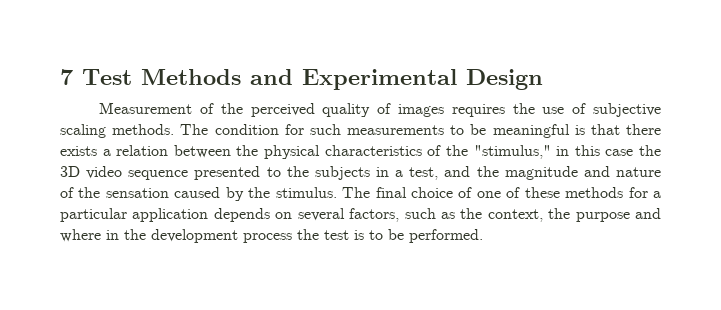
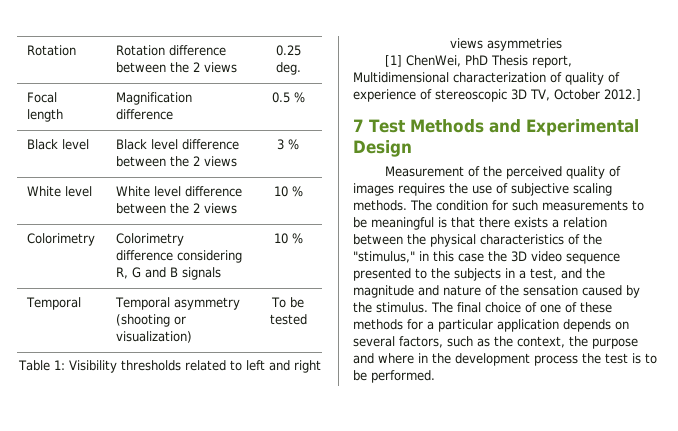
(60, 77) none -> [27,45,77,56] [116,45,227,56] [116,62,238,73] [275,45,301,56] [275,62,301,75] [27,92,58,103] [27,109,64,122] [116,92,193,105] [116,109,174,120] [271,92,305,103] [27,139,90,150] [116,139,240,150] [116,156,238,167] [277,139,299,150] [27,186,93,197] [116,186,243,197] [116,203,238,214] [273,186,303,197] [27,233,96,246] [116,233,185,246] [116,250,243,263] [116,267,222,280] [273,233,303,244] [26,297,82,310] [115,297,241,310] [116,314,187,327] [116,331,193,343] [271,297,304,308] [269,314,307,325] [17,360,321,373] [449,38,562,51] [384,55,572,68] [353,72,620,85] [353,89,641,102] Rotation | Rotation difference between the 2 views | 0.25 deg. // Focal length | Magnification difference | 0.5 % // Black level | Black level difference between the 2 views | 3 % // White level | White level difference between the 2 views | 10 % // Colorimetry | Colorimetry difference considering R, G and B signals | 10 % // Temporal | Temporal asymmetry (shooting or visualization) | To be tested // Table 1: Visibility thresholds related to left and right views asymmetries // [1] ChenWei, PhD Thesis report, Multidimensional characterization of quality of experience of stereoscopic 3D TV, October 2012.] //

